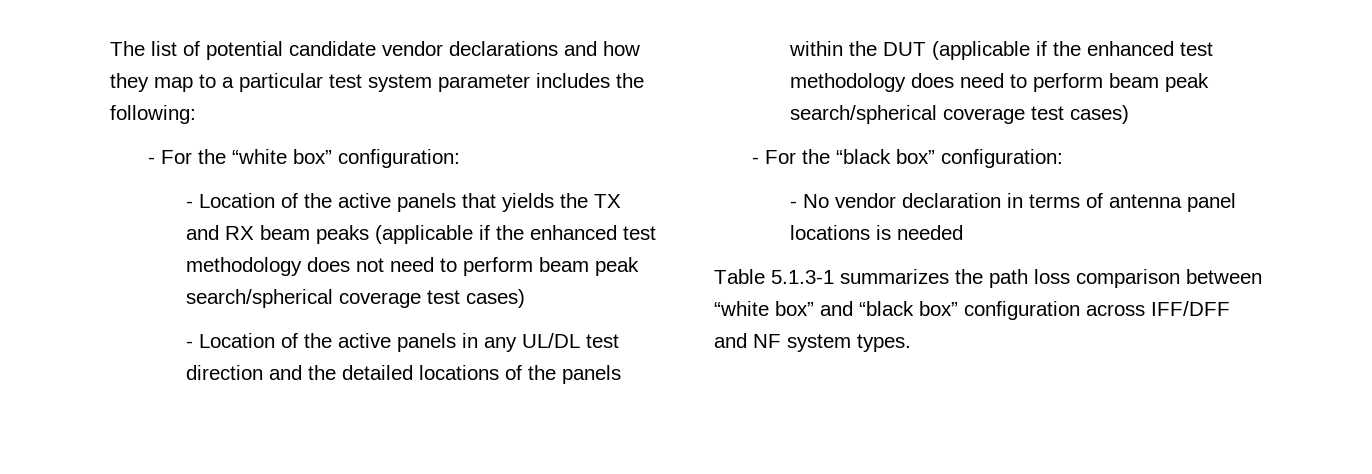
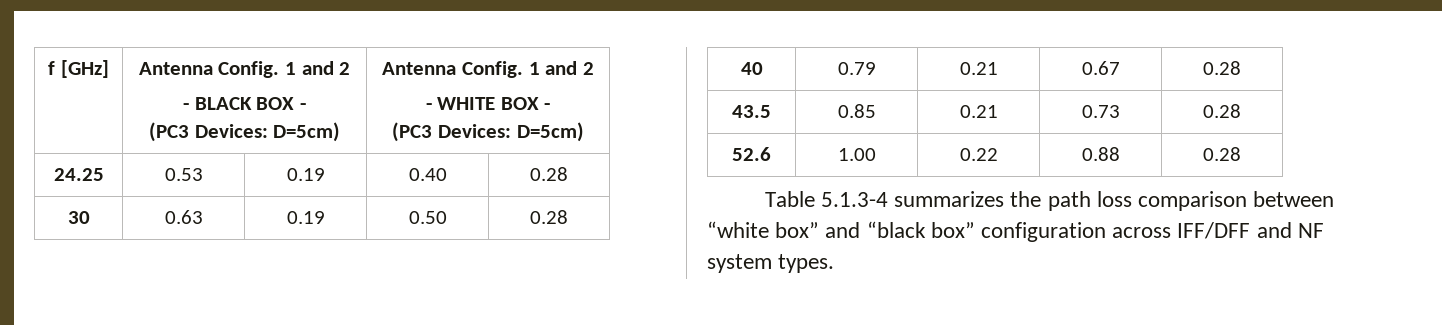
[110,41,640,60] [110,73,644,92] [110,105,196,124] [148,149,461,168] [186,193,622,212] [186,225,657,244] [186,257,640,276] [186,289,526,308] [186,333,620,352] [186,365,622,384] [789,41,1214,60] [790,73,1210,92] [790,105,1130,124] [752,149,1064,168] [790,193,1237,212] [790,225,964,240] The list of potential candidate vendor declarations and how they map to a particular test system parameter includes the following: // - For the “white box” configuration: // - Location of the active panels that yields the TX and RX beam peaks (applicable if the enhanced test methodology does not need to perform beam peak search/spherical coverage test cases) // - Location of the active panels in any UL/DL test direction and the detailed locations of the panels within the DUT (applicable if the enhanced test methodology does need to perform beam peak search/spherical coverage test cases) // - For the “black box” configuration: // - No vendor declaration in terms of antenna panel locations is needed -> [48,60,109,78] [138,61,351,78] [183,97,306,110] [148,122,341,142] [382,61,594,78] [425,97,551,110] [392,122,584,142] [53,168,104,181] [164,168,203,181] [286,168,325,181] [408,168,447,181] [530,167,568,181] [67,211,90,224] [164,210,203,224] [286,211,325,224] [408,211,447,224] [530,210,568,224] [740,62,763,75] [837,62,876,75] [959,62,998,75] [1081,61,1120,75] [1203,61,1241,75] [732,105,771,118] [837,104,876,118] [959,105,998,118] [1081,105,1120,118] [1203,104,1241,118] [732,147,771,161] [837,148,876,161] [959,148,998,161] [1081,147,1120,161] [1203,147,1241,161] f [GHz] | Antenna Config. 1 and 2 // - BLACK BOX - // (PC3 Devices: D=5cm) | Antenna Config. 1 and 2 // - WHITE BOX - // (PC3 Devices: D=5cm) // 24.25 | 0.53 | 0.19 | 0.40 | 0.28 // 30 | 0.63 | 0.19 | 0.50 | 0.28 // 40 | 0.79 | 0.21 | 0.67 | 0.28 // 43.5 | 0.85 | 0.21 | 0.73 | 0.28 // 52.6 | 1.00 | 0.22 | 0.88 | 0.28
[771,270,834,284] 5.1.3-1 -> [821,192,889,207] 5.1.3-4

